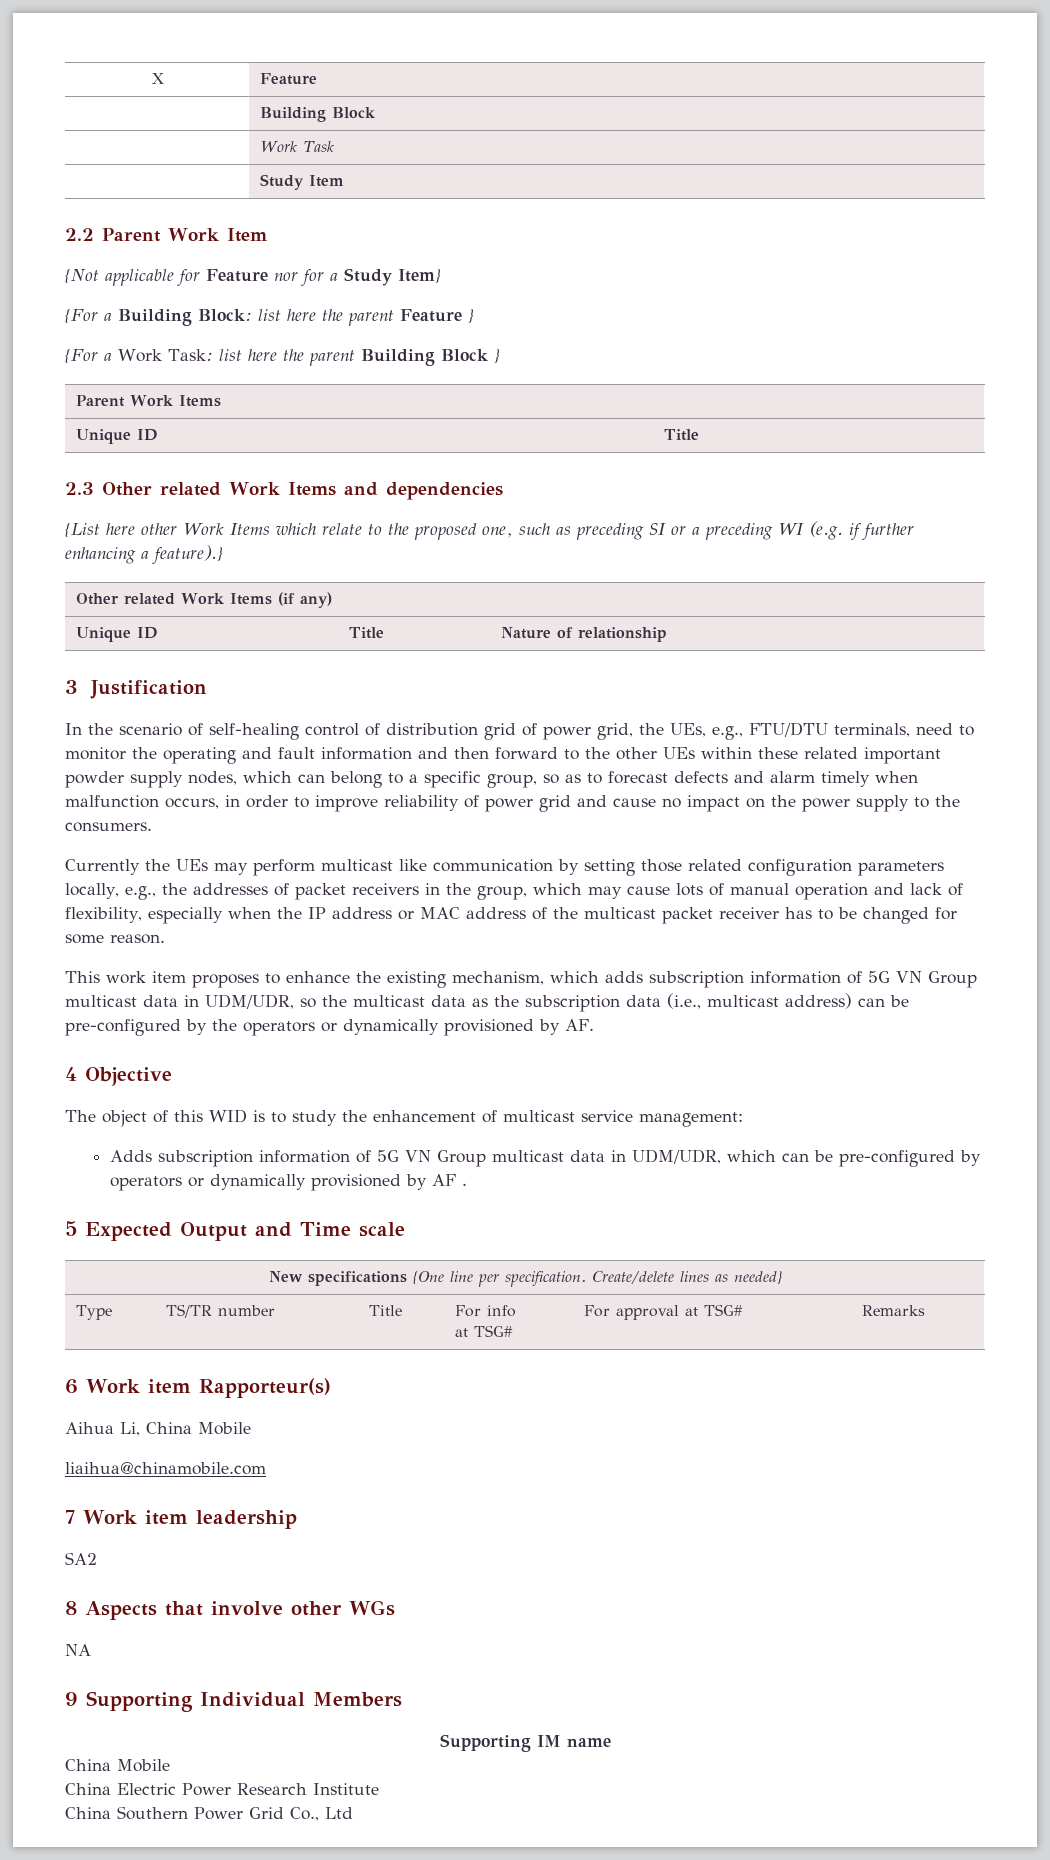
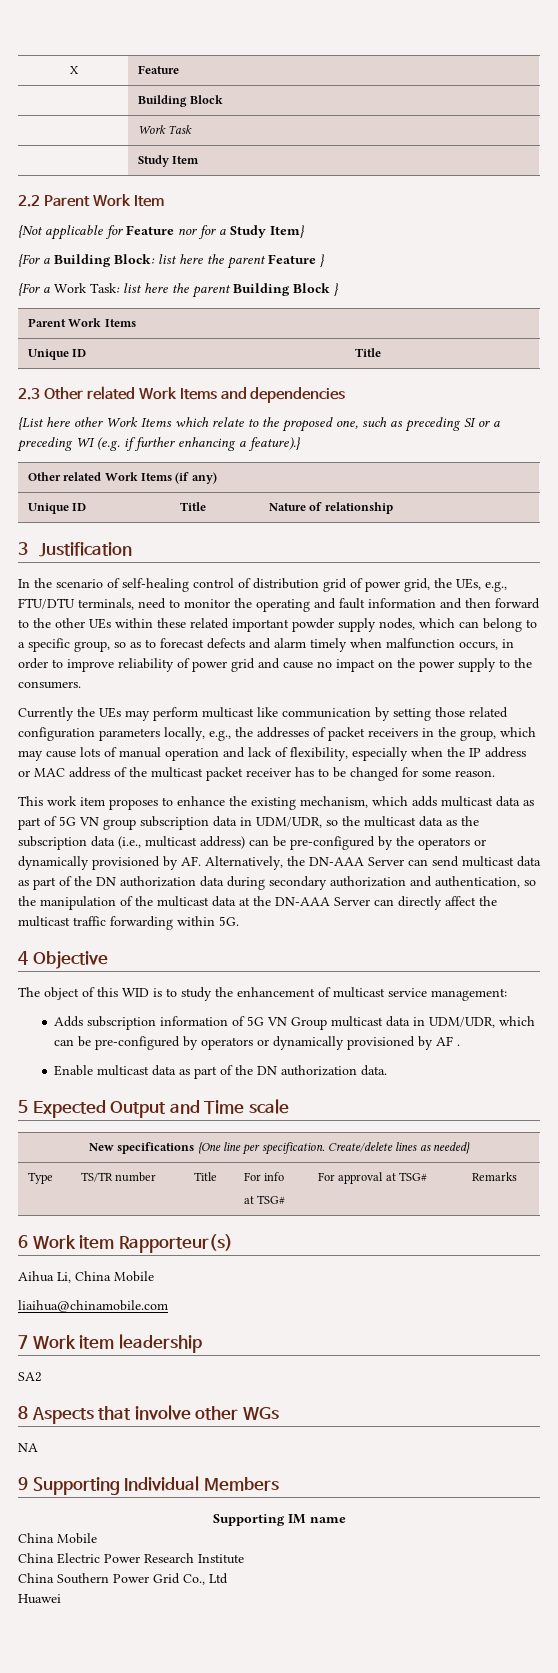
[649,971,977,988] [65,995,137,1007] subscription information of 5G VN Group multicast -> [441,796,534,807] [18,816,209,830] multicast data as part of 5G VN group subscription
(594, 1025) none -> [205,856,541,870] [18,876,536,890] [18,896,497,910] [18,916,239,930] Alternatively, the DN-AAA Server can send multicast data as part of the DN authorization data during secondary authorization and authentication, so the manipulation of the multicast data at the DN-AAA Server can directly affect the multicast traffic forwarding within 5G.
(467, 1184) none -> [54,1065,388,1079] // Enable multicast data as part of the DN authorization data.
(353, 1813) none -> [18,1594,61,1604] // Huawei

